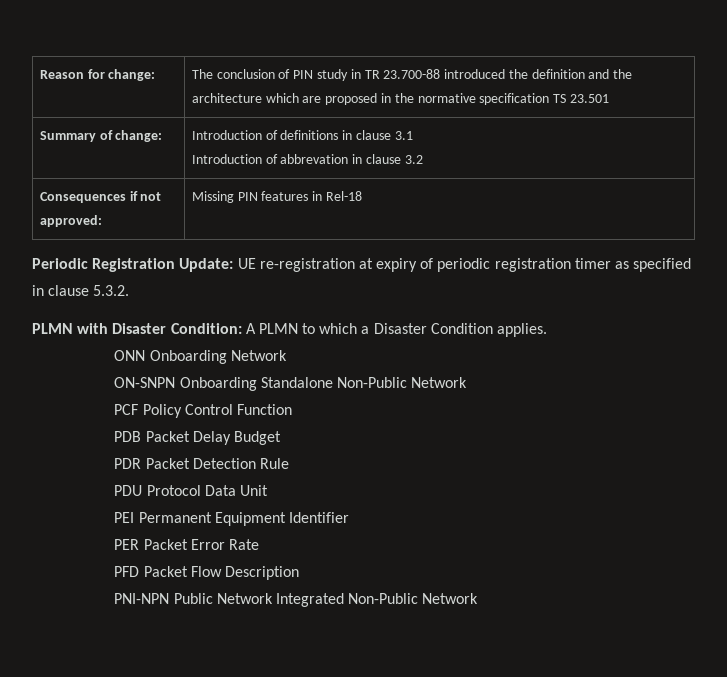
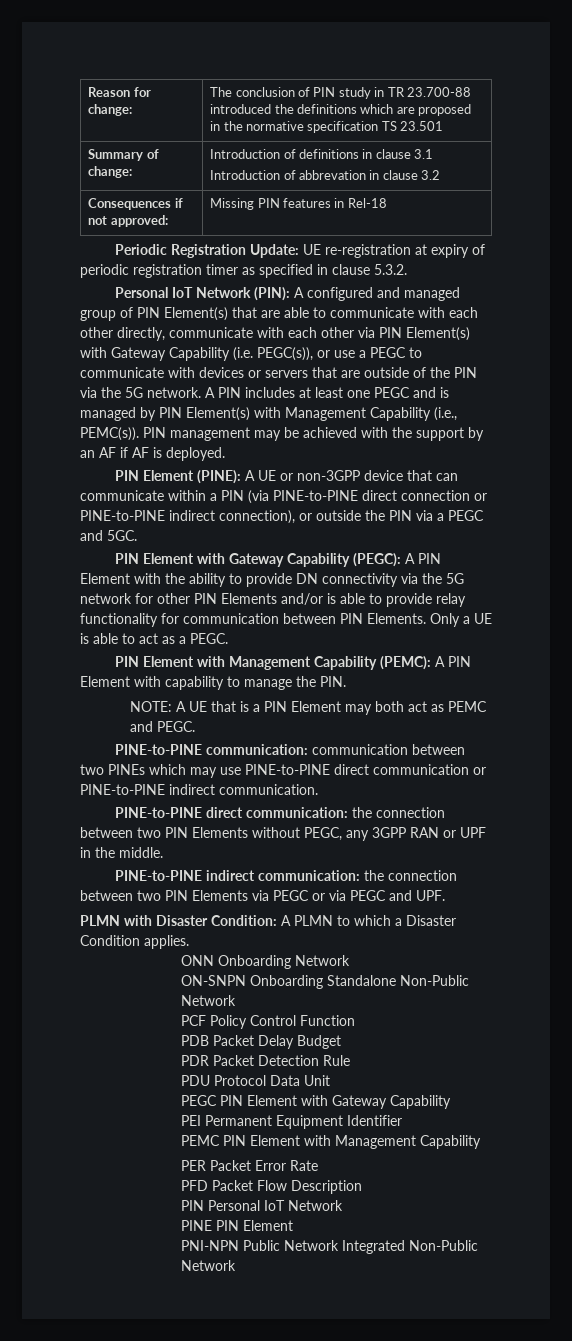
[531,69,633,79] [191,93,262,103] definition and the architecture -> [297,104,358,114] definitions
(130, 290) none -> [115,287,461,301] [80,307,478,321] [80,327,470,341] [80,347,422,361] [80,367,477,378] [80,387,449,398] [80,407,457,421] [80,427,484,441] [80,447,225,461] [115,470,459,484] [80,490,487,504] [80,510,484,524] [80,530,137,541] [115,553,442,567] [80,573,464,587] [80,593,466,607] [80,613,492,627] [80,633,228,644] [115,656,472,670] [80,676,346,690] [130,701,488,715] [130,721,196,732] [115,744,466,755] [80,764,486,778] [80,784,318,795] [115,807,446,818] [80,827,486,841] [80,847,163,858] [115,870,458,881] [80,890,445,901] // Personal IoT Network (PIN): A configured and managed group of PIN Element(s) that are able to communicate with each other directly, communicate with each other via PIN Element(s) with Gateway Capability (i.e. PEGC(s)), or use a PEGC to communicate with devices or servers that are outside of the PIN via the 5G network. A PIN includes at least one PEGC and is managed by PIN Element(s) with Management Capability (i.e., PEMC(s)). PIN management may be achieved with the support by an AF if AF is deployed. // PIN Element (PINE): A UE or non-3GPP device that can communicate within a PIN (via PINE-to-PINE direct connection or PINE-to-PINE indirect connection), or outside the PIN via a PEGC and 5GC. // PIN Element with Gateway Capability (PEGC): A PIN Element with the ability to provide DN connectivity via the 5G network for other PIN Elements and/or is able to provide relay functionality for communication between PIN Elements. Only a UE is able to act as a PEGC. // PIN Element with Management Capability (PEMC): A PIN Element with capability to manage the PIN. // NOTE: A UE that is a PIN Element may both act as PEMC and PEGC. // PINE-to-PINE communication: communication between two PINEs which may use PINE-to-PINE direct communication or PINE-to-PINE indirect communication. // PINE-to-PINE direct communication: the connection between two PIN Elements without PEGC, any 3GPP RAN or UPF in the middle. // PINE-to-PINE indirect communication: the connection between two PIN Elements via PEGC or via PEGC and UPF.
[114,512,349,526] PEI Permanent Equipment Identifier -> [180,1095,451,1109] [180,1115,402,1129] [180,1135,481,1149] PEGC PIN Element with Gateway Capability // PEI Permanent Equipment Identifier // PEMC PIN Element with Management Capability
(299, 573) none -> [180,1200,343,1211] [180,1220,293,1231] // PIN Personal IoT Network // PINE PIN Element

